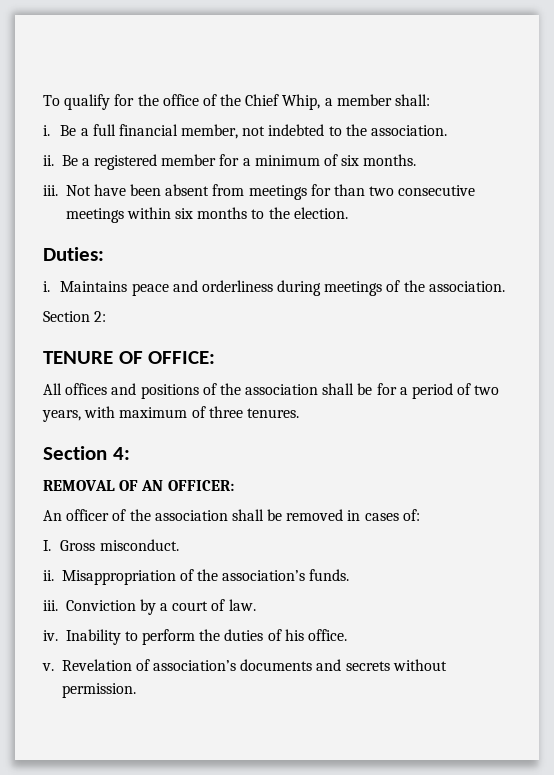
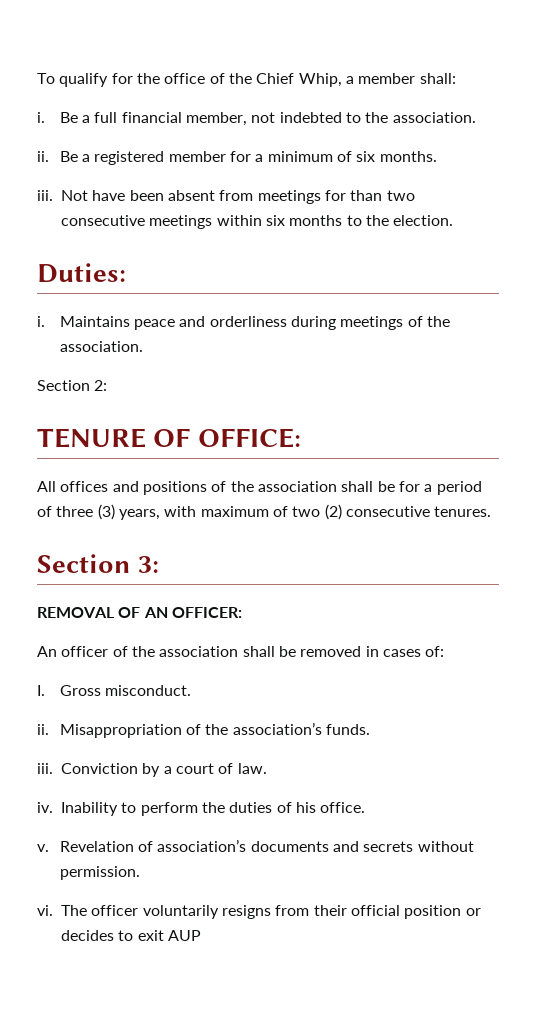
[474,385,500,395] two -> [56,504,115,520] three (3)
[208,406,243,418] three -> [292,504,430,520] two (2) consecutive
[112,447,130,460] 4: -> [138,556,160,573] 3:
(136, 690) none -> [37,905,481,919] [61,930,201,941] // vi. The officer voluntarily resigns from their official position or decides to exit AUP

